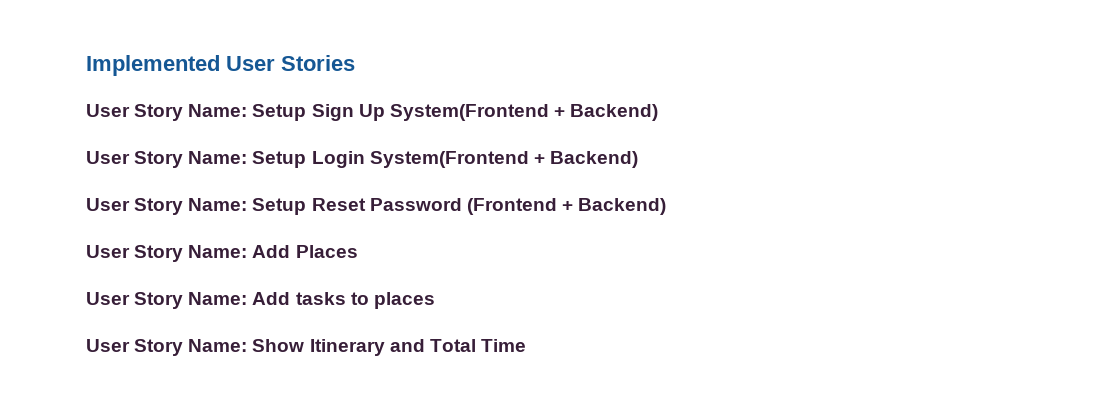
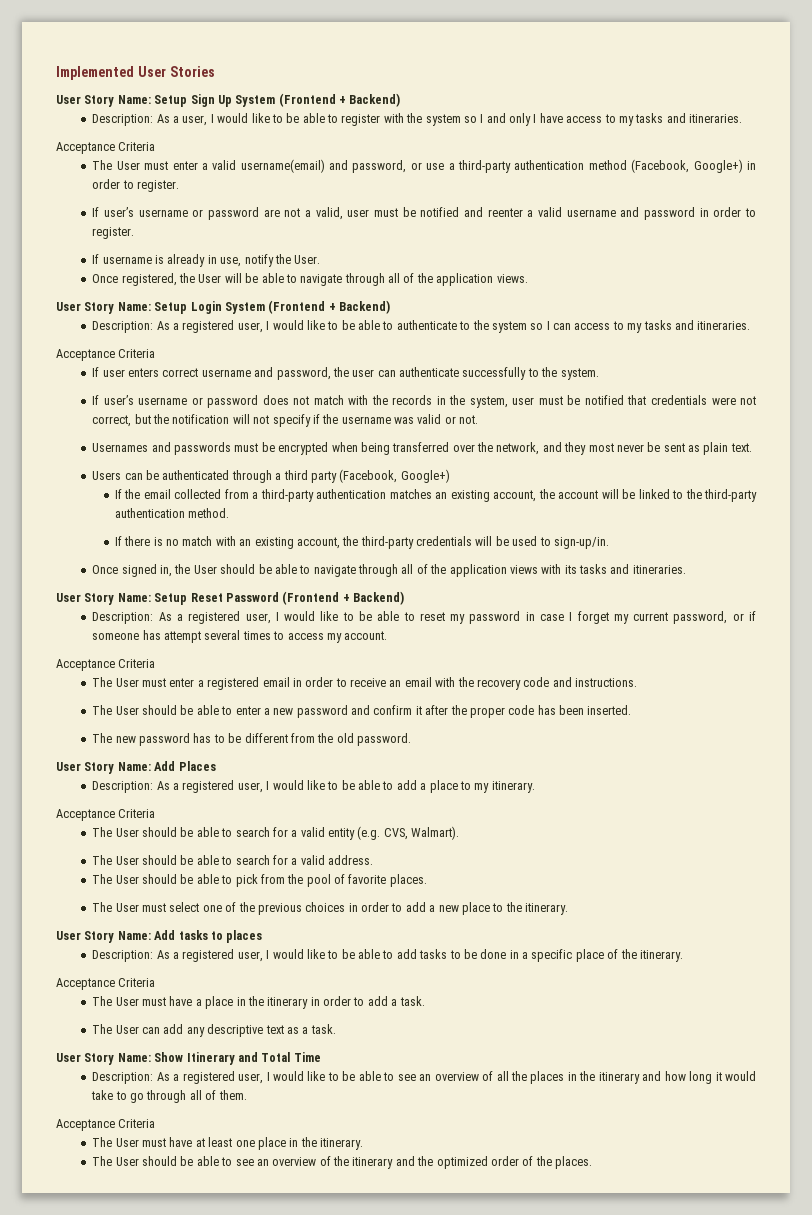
[389,104,659,121] System(Frontend + Backend) -> [235,93,401,107] [92,113,743,126] [56,142,156,154] [92,159,756,173] [92,179,180,192] [92,207,756,220] [92,227,135,239] [92,254,321,267] [92,273,528,286] System (Frontend + Backend) // Description: As a user, I would like to be able to register with the system so I and only I have access to my tasks and itineraries. // Acceptance Criteria // The User must enter a valid username(email) and password, or use a third-party authentication method (Facebook, Google+) in order to register. // If user’s username or password are not a valid, user must be notified and reenter a valid username and password in order to register. // If username is already in use, notify the User. // Once registered, the User will be able to navigate through all of the application views.
[369,151,638,168] System(Frontend + Backend) -> [224,300,390,314] [92,320,751,333] [56,349,156,361] [92,367,599,380] [92,395,756,408] [92,414,479,427] [92,442,752,455] [92,469,450,483] [114,489,757,502] [114,508,230,518] [114,536,609,549] [92,564,686,577] System (Frontend + Backend) // Description: As a registered user, I would like to be able to authenticate to the system so I can access to my tasks and itineraries. // Acceptance Criteria // If user enters correct username and password, the user can authenticate successfully to the system. // If user’s username or password does not match with the records in the system, user must be notified that credentials were not correct, but the notification will not specify if the username was valid or not. // Usernames and passwords must be encrypted when being transferred over the network, and they most never be sent as plain text. // Users can be authenticated through a third party (Facebook, Google+) // If the email collected from a third-party authentication matches an existing account, the account will be linked to the third-party authentication method. // If there is no match with an existing account, the third-party credentials will be used to sign-up/in. // Once signed in, the User should be able to navigate through all of the application views with its tasks and itineraries.
(667, 206) none -> [92,611,756,624] [92,630,388,643] [56,659,156,671] [92,677,638,690] [92,705,632,718] [92,733,412,746] // Description: As a registered user, I would like to be able to reset my password in case I forget my current password, or if someone has attempt several times to access my account. // Acceptance Criteria // The User must enter a registered email in order to receive an email with the recovery code and instructions. // The User should be able to enter a new password and confirm it after the proper code has been inserted. // The new password has to be different from the old password.
(358, 251) none -> [92,780,535,793] [56,809,156,821] [92,826,460,840] [92,855,374,865] [92,874,427,887] [92,902,569,915] // Description: As a registered user, I would like to be able to add a place to my itinerary. // Acceptance Criteria // The User should be able to search for a valid entity (e.g. CVS, Walmart). // The User should be able to search for a valid address. // The User should be able to pick from the pool of favorite places. // The User must select one of the previous choices in order to add a new place to the itinerary.
(435, 300) none -> [92,949,683,962] [56,978,156,990] [92,996,425,1009] [92,1024,336,1037] // Description: As a registered user, I would like to be able to add tasks to be done in a specific place of the itinerary. // Acceptance Criteria // The User must have a place in the itinerary in order to add a task. // The User can add any descriptive text as a task.
(526, 345) none -> [92,1071,756,1084] [91,1090,247,1103] [56,1119,156,1131] [92,1137,364,1150] [92,1156,593,1169] // Description: As a registered user, I would like to be able to see an overview of all the places in the itinerary and how long it would take to go through all of them. // Acceptance Criteria // The User must have at least one place in the itinerary. // The User should be able to see an overview of the itinerary and the optimized order of the places.

